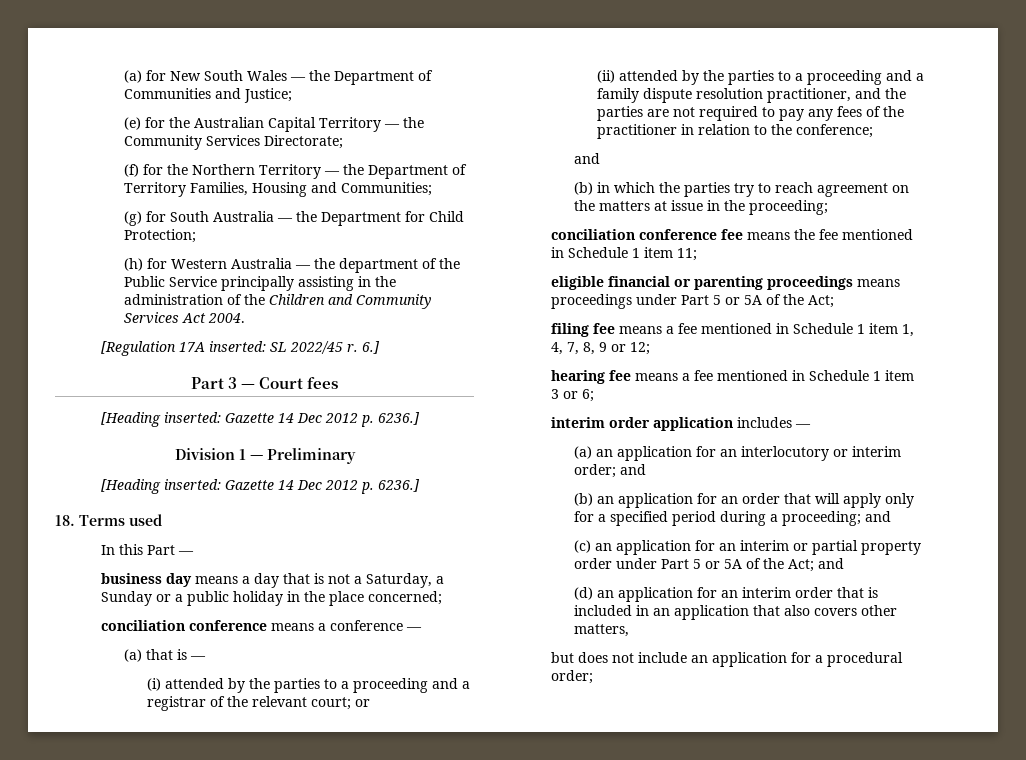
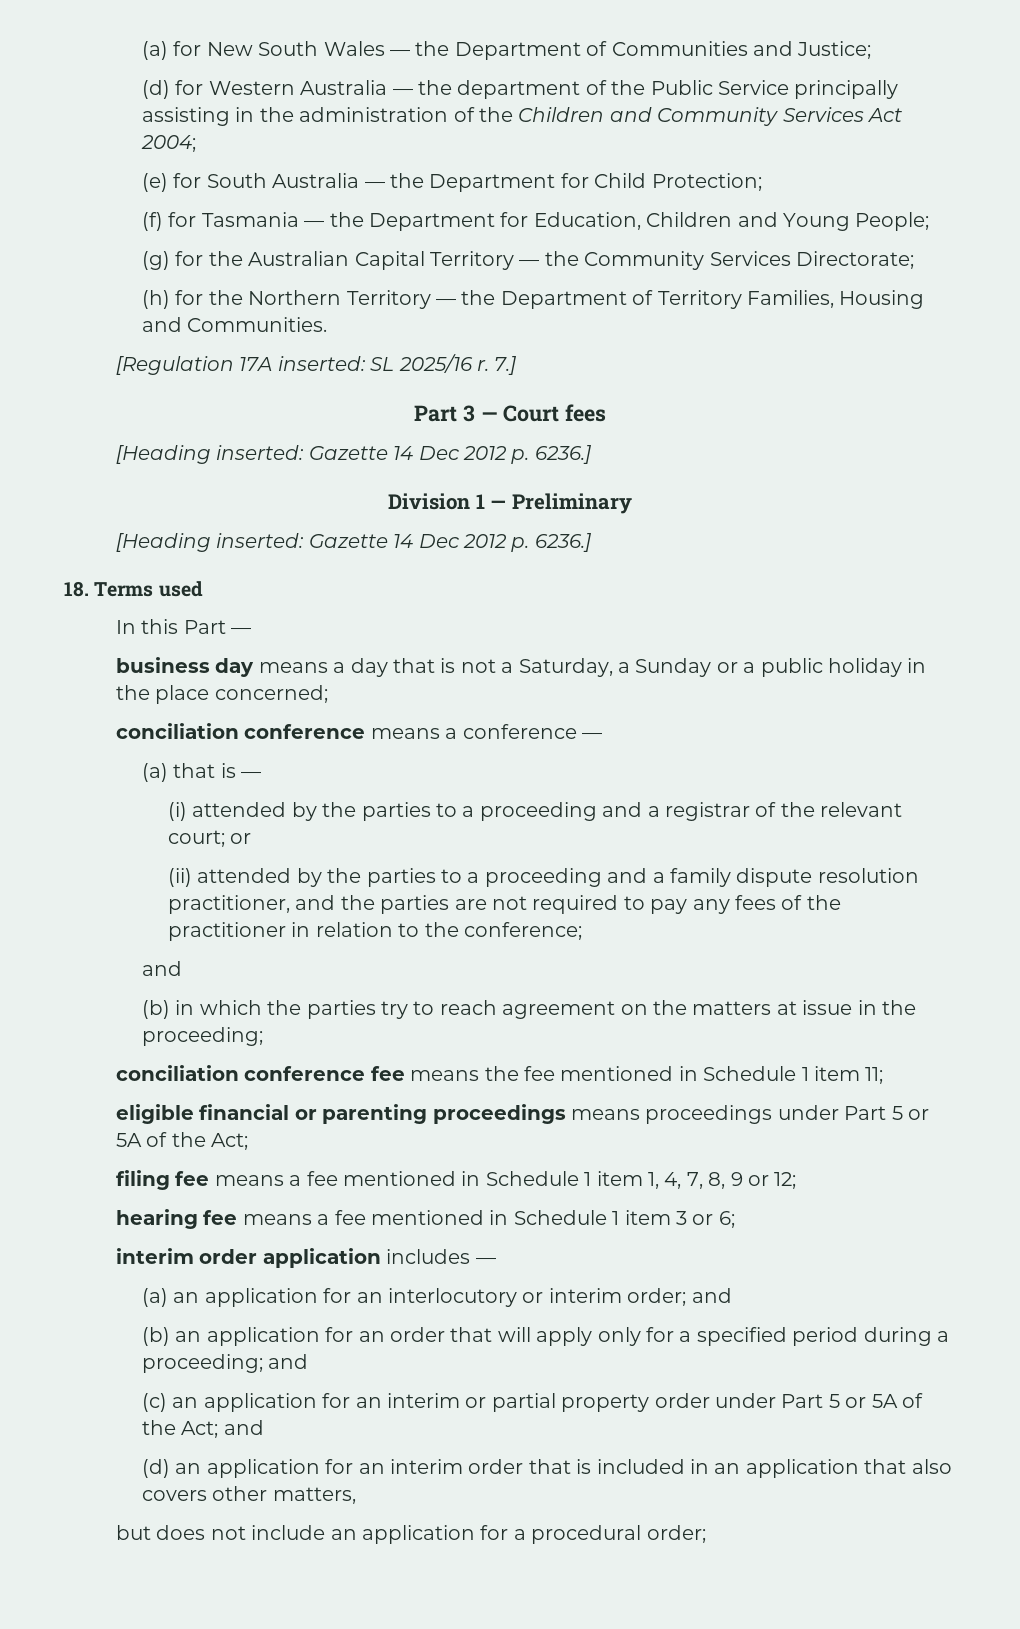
[123,117,424,132] [123,135,343,150] [123,164,467,179] [123,182,432,197] [123,211,464,226] [123,229,196,243] [123,258,143,271] (e) for the Australian Capital Territory — the Community Services Directorate; // (f) for the Northern Territory — the Department of Territory Families, Housing and Communities; // (g) for South Australia — the Department for Child Protection; // (h) -> [142,80,171,99] (d)
[207,313,245,323] 2004. -> [141,135,197,152] [142,173,762,192] [142,212,930,231] [142,251,915,270] [142,290,925,309] [142,317,328,332] 2004; // (e) for South Australia — the Department for Child Protection; // (f) for Tasmania — the Department for Education, Children and Young People; // (g) for the Australian Capital Territory — the Community Services Directorate; // (h) for the Northern Territory — the Department of Territory Families, Housing and Communities.
[289,341,380,354] 2022/45 r. 6.] -> [398,354,518,375] 2025/16 r. 7.]

